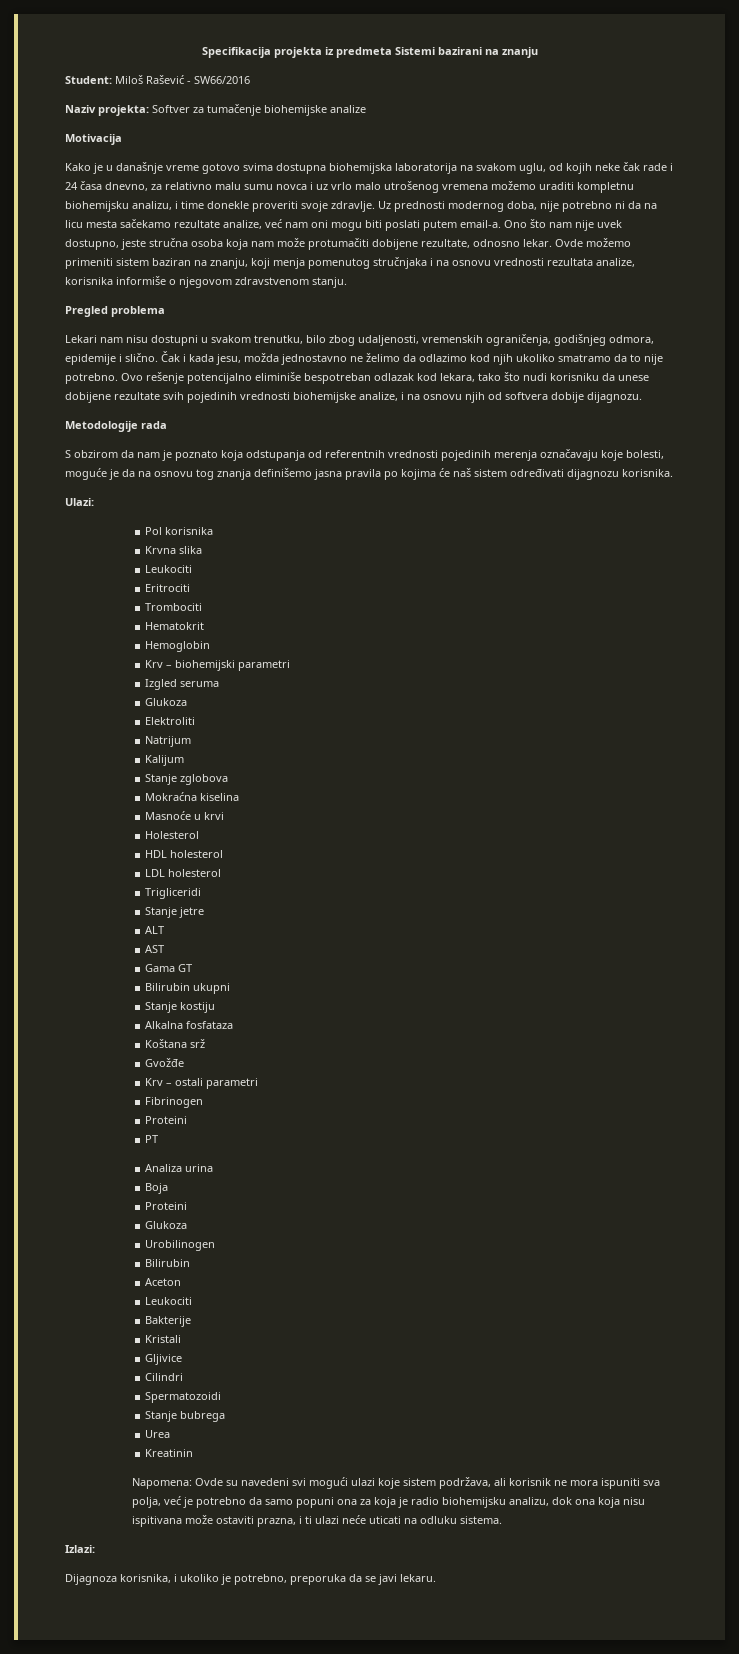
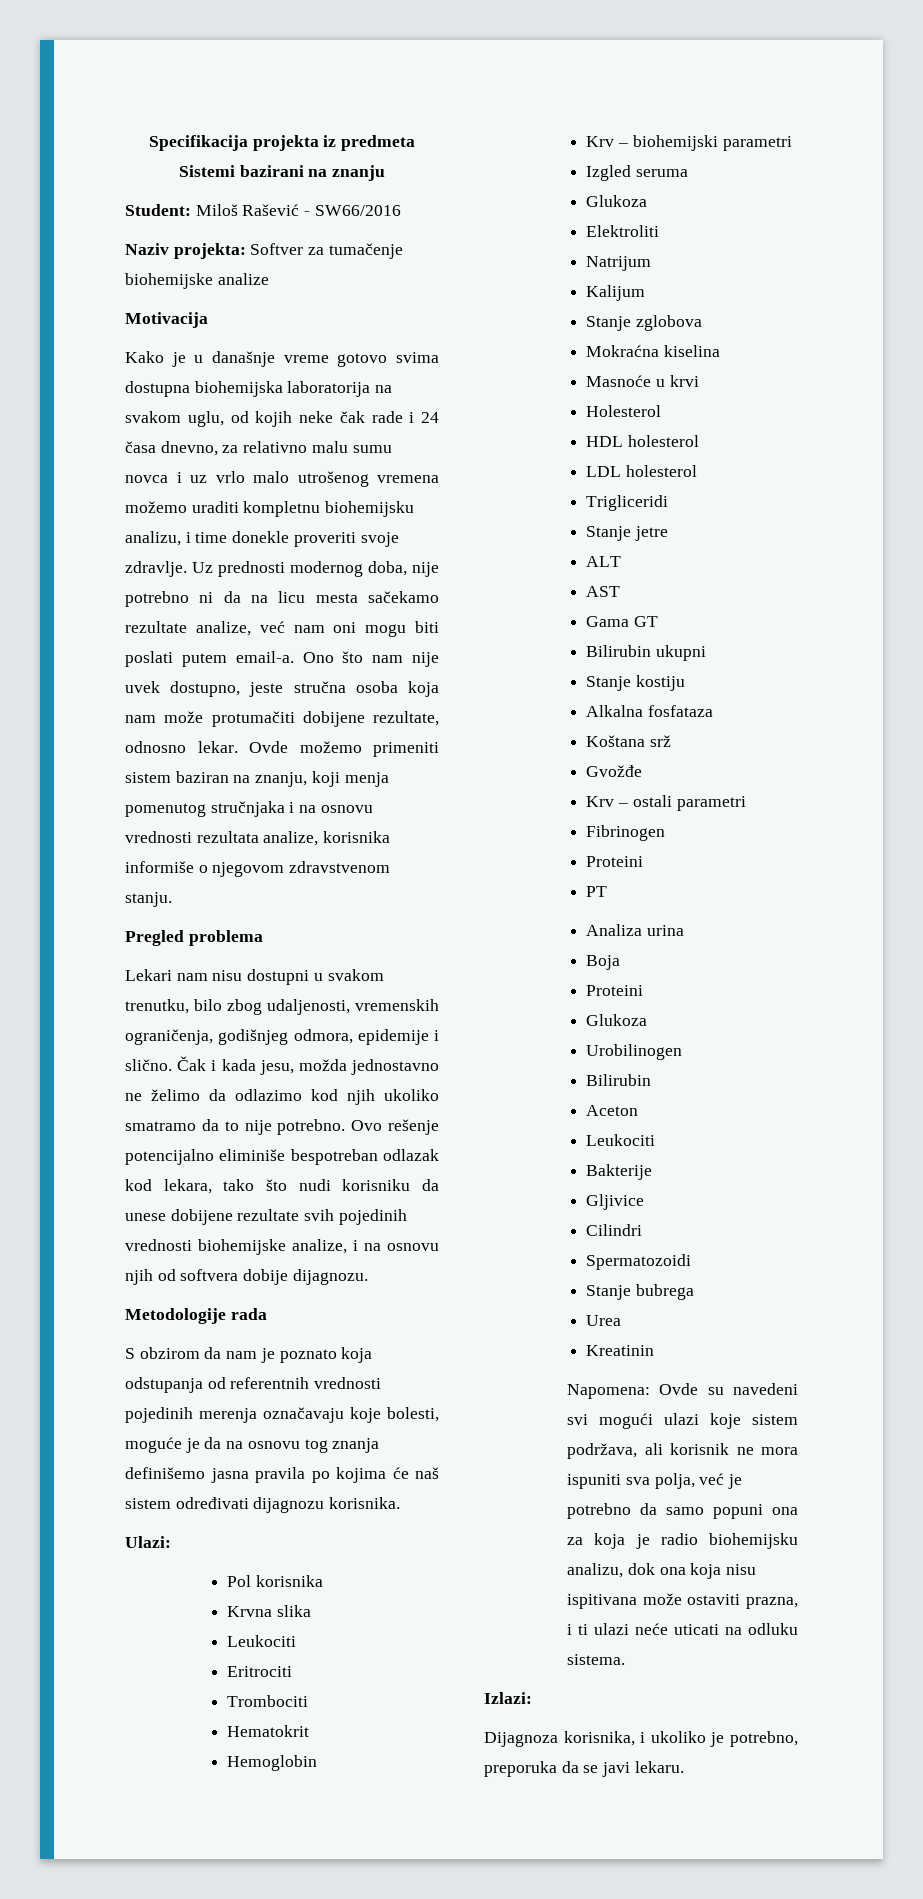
[144,1335,181,1343] // Kristali -> (653, 1172) none

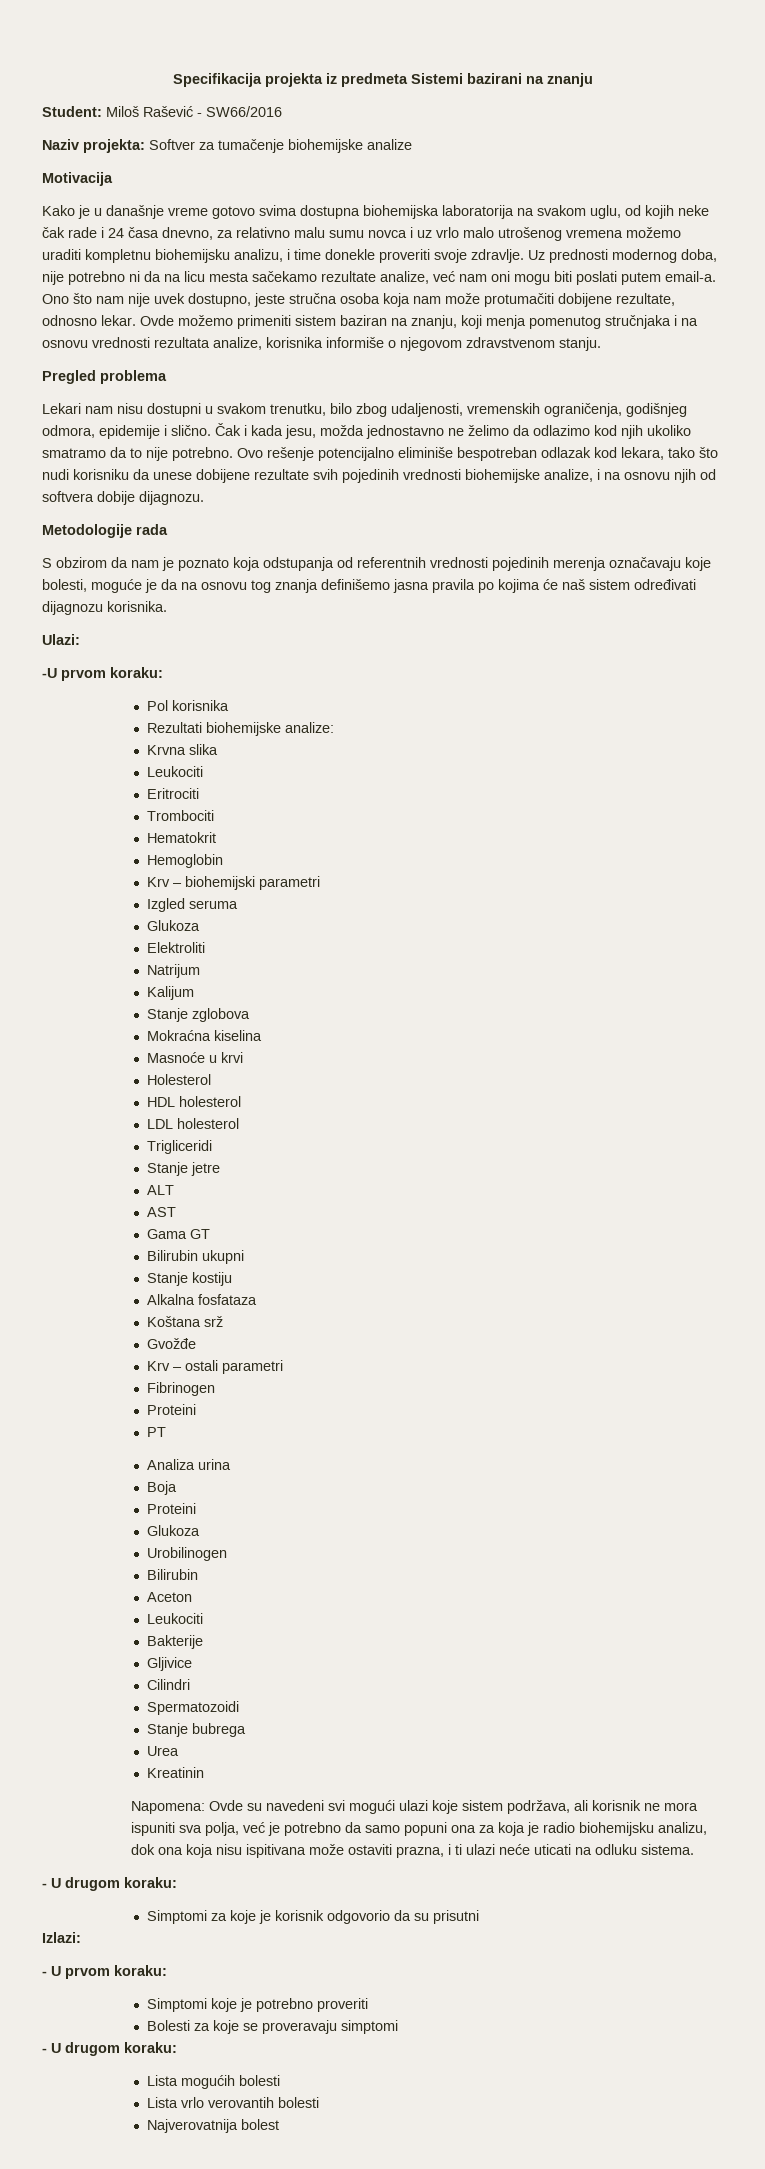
(171, 1542) none -> [42,667,163,681] // -U prvom koraku:
(324, 1581) none -> [147,722,335,736] // Rezultati biohemijske analize:
[484,1692,532,1704] [484,1731,798,1747] [484,1761,684,1777] Izlazi: // Dijagnoza korisnika, i ukoliko je potrebno, preporuka da se javi lekaru. -> [42,1877,177,1891] [147,1910,480,1924] [42,1932,81,1943] [42,1965,167,1979] [147,1998,369,2012] [147,2020,399,2034] [42,2042,177,2056] [147,2075,281,2089] [147,2097,320,2108] [147,2119,280,2133] - U drugom koraku: // Simptomi za koje je korisnik odgovorio da su prisutni // Izlazi: // - U prvom koraku: // Simptomi koje je potrebno proveriti // Bolesti za koje se proveravaju simptomi // - U drugom koraku: // Lista mogućih bolesti // Lista vrlo verovantih bolesti // Najverovatnija bolest

